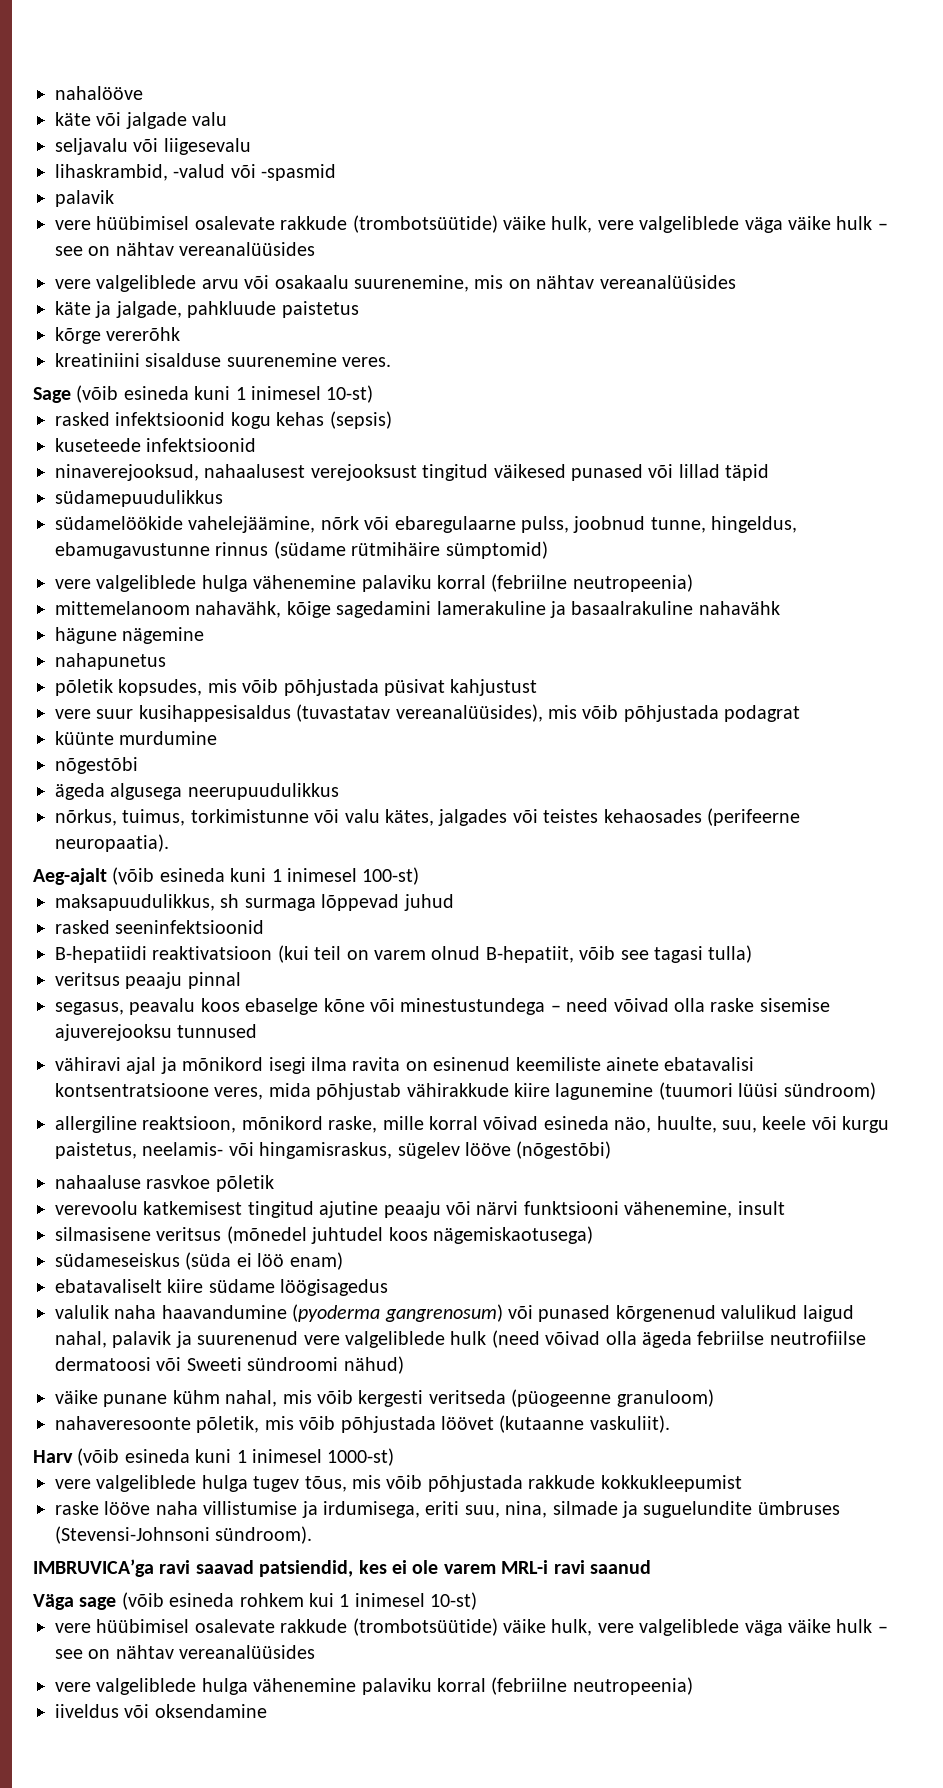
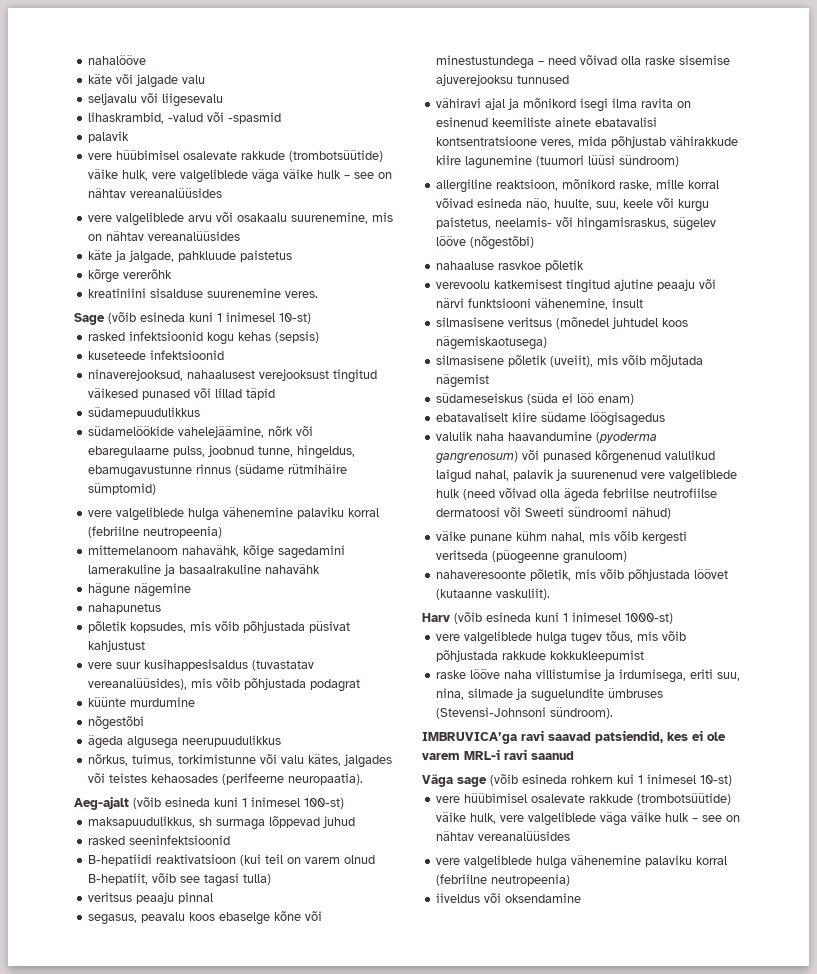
(593, 1235) none -> [436,355,704,367] [436,374,490,388] // silmasisene põletik (uveiit), mis võib mõjutada nägemist

